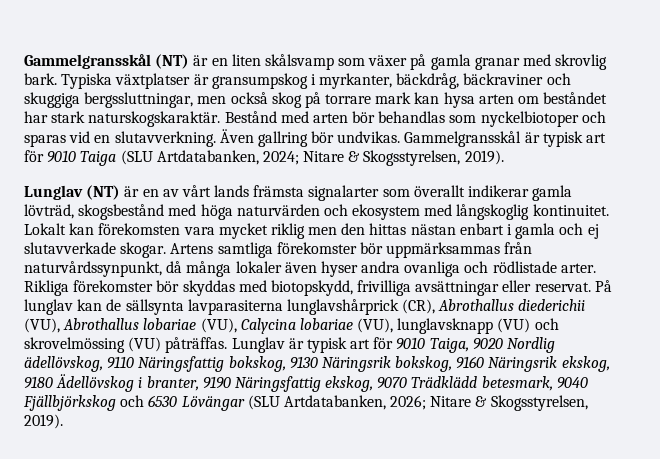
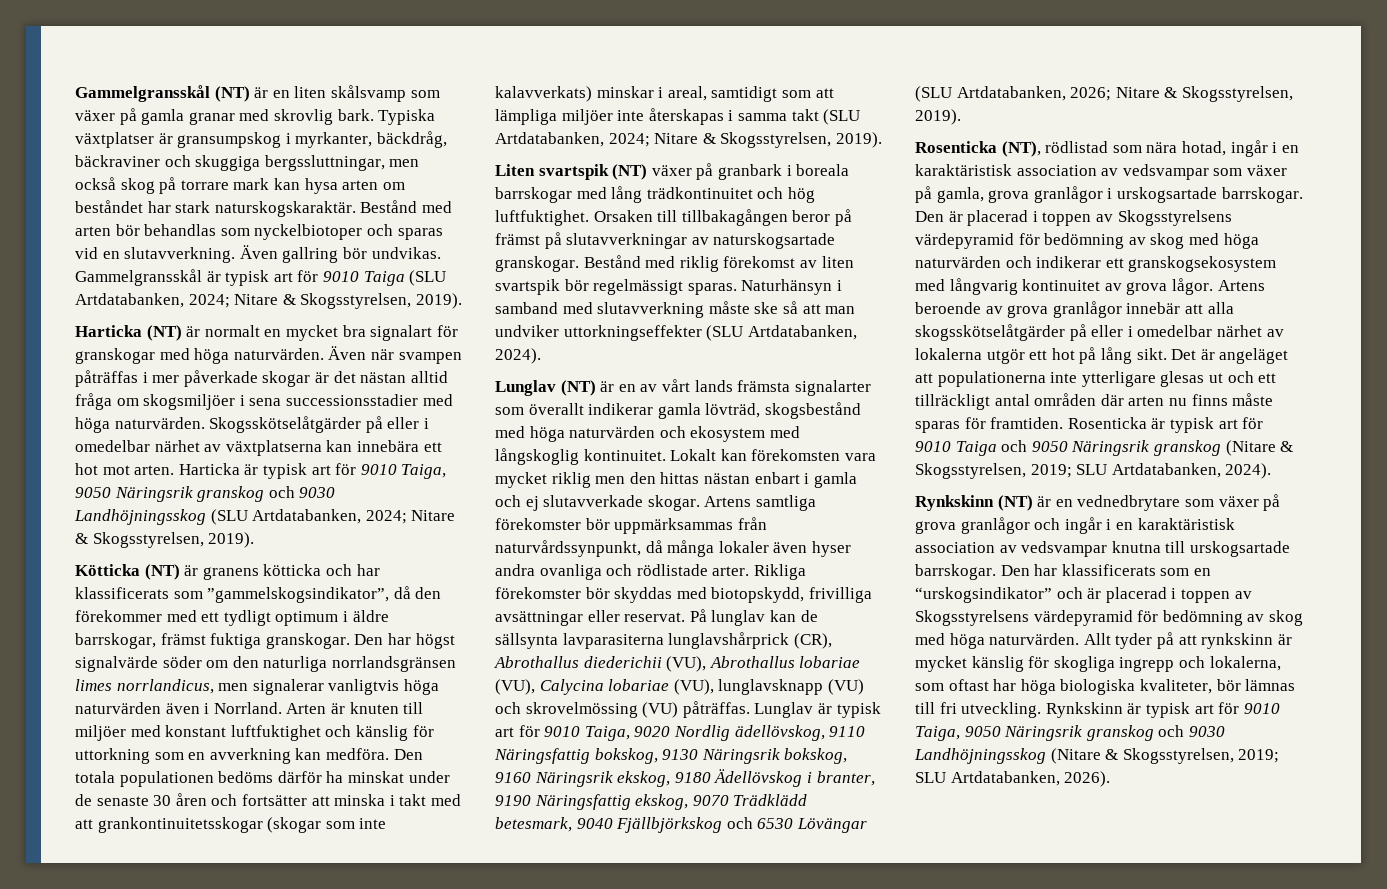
(504, 157) none -> [75,325,458,341] [75,346,462,364] [75,370,448,387] [75,393,453,410] [75,416,429,433] [75,440,442,456] [75,463,447,479] [75,486,336,502] [74,509,456,525] [75,532,255,548] [75,564,380,580] [75,586,442,603] [75,610,389,626] [75,633,455,649] [75,656,456,672] [75,679,439,695] [75,702,424,714] [75,725,434,741] [75,748,423,764] [75,771,450,787] [75,793,461,806] [75,817,387,833] [495,86,834,102] [495,108,861,125] [495,132,882,148] [495,163,850,180] [495,186,815,203] [495,209,852,226] [495,232,836,249] [495,255,854,272] [495,279,842,295] [495,301,856,318] [495,325,857,341] [495,348,541,364] // Harticka (NT) är normalt en mycket bra signalart för granskogar med höga naturvärden. Även när svampen påträffas i mer påverkade skogar är det nästan alltid fråga om skogsmiljöer i sena successionsstadier med höga naturvärden. Skogsskötselåtgärder på eller i omedelbar närhet av växtplatserna kan innebära ett hot mot arten. Harticka är typisk art för 9010 Taiga, 9050 Näringsrik granskog och 9030 Landhöjningsskog (SLU Artdatabanken, 2024; Nitare & Skogsstyrelsen, 2019). // Kötticka (NT) är granens kötticka och har klassificerats som ”gammelskogsindikator”, då den förekommer med ett tydligt optimum i äldre barrskogar, främst fuktiga granskogar. Den har högst signalvärde söder om den naturliga norrlandsgränsen limes norrlandicus, men signalerar vanligtvis höga naturvärden även i Norrland. Arten är knuten till miljöer med konstant luftfuktighet och känslig för uttorkning som en avverkning kan medföra. Den totala populationen bedöms därför ha minskat under de senaste 30 åren och fortsätter att minska i takt med att grankontinuitetsskogar (skogar som inte kalavverkats) minskar i areal, samtidigt som att lämpliga miljöer inte återskapas i samma takt (SLU Artdatabanken, 2024; Nitare & Skogsstyrelsen, 2019). // Liten svartspik (NT) växer på granbark i boreala barrskogar med lång trädkontinuitet och hög luftfuktighet. Orsaken till tillbakagången beror på främst på slutavverkningar av naturskogsartade granskogar. Bestånd med riklig förekomst av liten svartspik bör regelmässigt sparas. Naturhänsyn i samband med slutavverkning måste ske så att man undviker uttorkningseffekter (SLU Artdatabanken, 2024).
(63, 421) none -> [915,140,1299,157] [915,164,1287,180] [915,186,1303,203] [915,210,1232,226] [915,233,1259,249] [915,256,1277,272] [915,278,1265,295] [915,301,1234,318] [915,324,1284,341] [915,347,1289,364] [915,371,1277,387] [915,393,1274,410] [915,417,1264,433] [915,440,1294,456] [915,463,1272,479] [915,494,1281,511] [915,517,1235,534] [915,541,1290,557] [915,564,1211,580] [915,587,1252,603] [915,610,1303,626] [915,632,1292,649] [915,656,1281,672] [915,679,1296,695] [915,702,1280,718] [915,725,1225,741] [914,748,1280,764] [915,771,1111,787] // Rosenticka (NT), rödlistad som nära hotad, ingår i en karaktäristisk association av vedsvampar som växer på gamla, grova granlågor i urskogsartade barrskogar. Den är placerad i toppen av Skogsstyrelsens värdepyramid för bedömning av skog med höga naturvärden och indikerar ett granskogsekosystem med långvarig kontinuitet av grova lågor. Artens beroende av grova granlågor innebär att alla skogsskötselåtgärder på eller i omedelbar närhet av lokalerna utgör ett hot på lång sikt. Det är angeläget att populationerna inte ytterligare glesas ut och ett tillräckligt antal områden där arten nu finns måste sparas för framtiden. Rosenticka är typisk art för 9010 Taiga och 9050 Näringsrik granskog (Nitare & Skogsstyrelsen, 2019; SLU Artdatabanken, 2024). // Rynkskinn (NT) är en vednedbrytare som växer på grova granlågor och ingår i en karaktäristisk association av vedsvampar knutna till urskogsartade barrskogar. Den har klassificerats som en “urskogsindikator” och är placerad i toppen av Skogsstyrelsens värdepyramid för bedömning av skog med höga naturvärden. Allt tyder på att rynkskinn är mycket känslig för skogliga ingrepp och lokalerna, som oftast har höga biologiska kvaliteter, bör lämnas till fri utveckling. Rynkskinn är typisk art för 9010 Taiga, 9050 Näringsrik granskog och 9030 Landhöjningsskog (Nitare & Skogsstyrelsen, 2019; SLU Artdatabanken, 2026).

